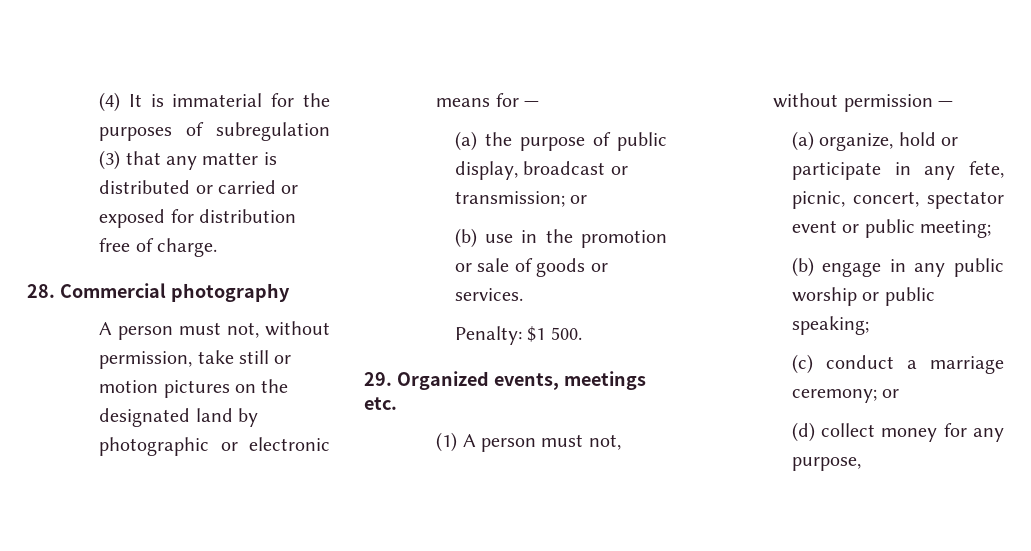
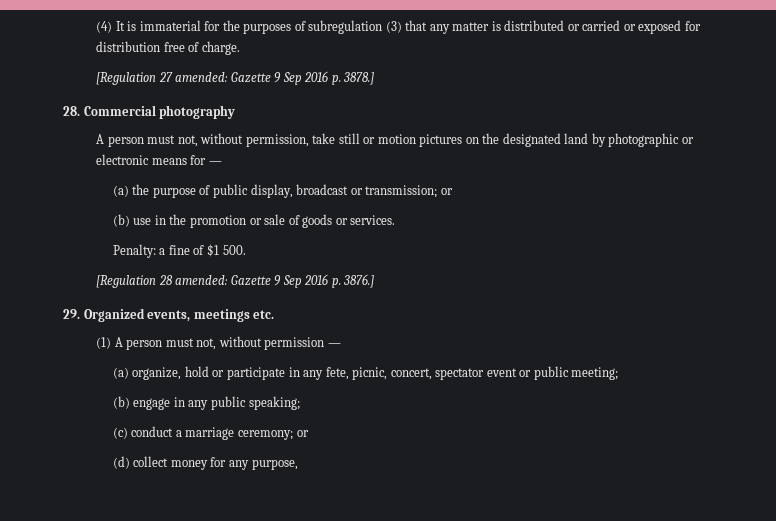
(217, 247) none -> [96,71,375,85] // [Regulation 27 amended: Gazette 9 Sep 2016 p. 3878.]
(522, 335) none -> [159,245,205,255] a fine of
(582, 333) none -> [96,274,375,288] // [Regulation 28 amended: Gazette 9 Sep 2016 p. 3876.]
[791,287,935,306] worship or public -> (246, 403) none

